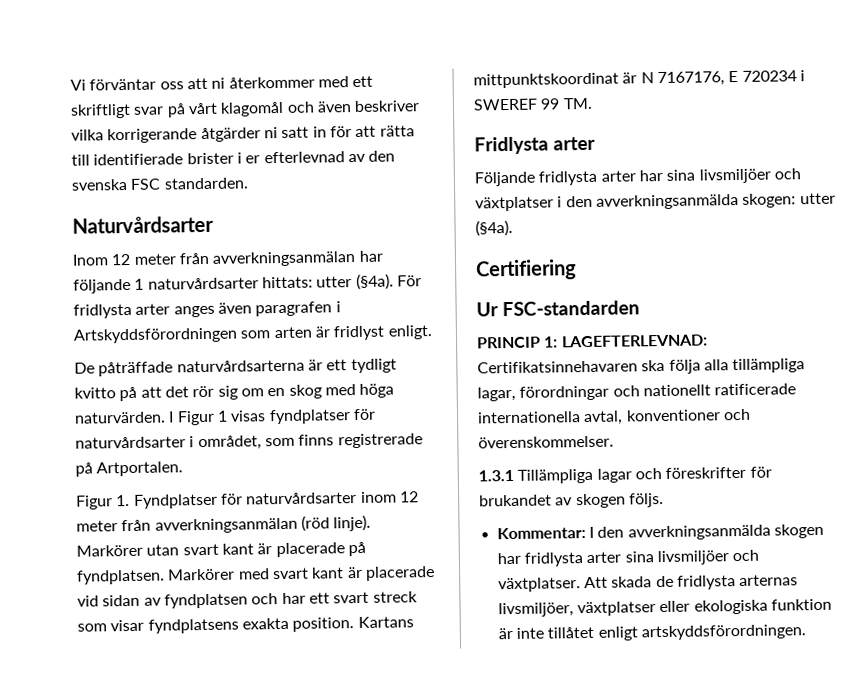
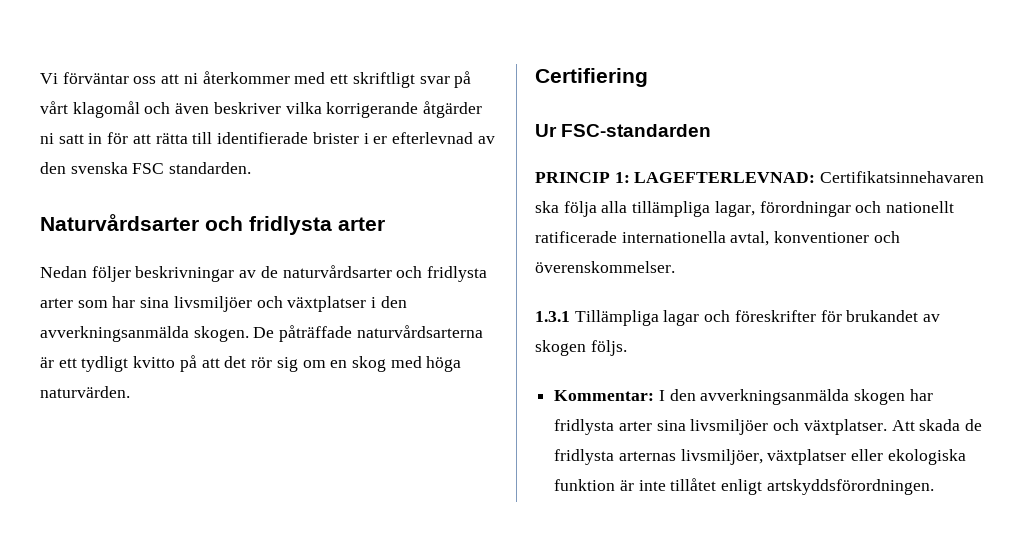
[72,250,383,267] [73,273,422,294] [73,301,341,319] [73,325,433,344] // Inom 12 meter från avverkningsanmälan har följande 1 naturvårdsarter hittats: utter (§4a). För fridlysta arter anges även paragrafen i Artskyddsförordningen som arten är fridlyst enligt. // -> [205,216,385,235] [40,265,488,282] [40,296,407,312] [40,326,249,342] och fridlysta arter // Nedan följer beskrivningar av de naturvårdsarter och fridlysta arter som har sina livsmiljöer och växtplatser i den avverkningsanmälda skogen.
[168,408,376,426] [75,433,423,451] [75,461,184,477] [76,491,419,510] [76,514,372,534] [76,541,366,558] [77,566,435,585] [77,591,418,609] [77,616,414,634] [473,70,805,89] [473,97,593,111] [474,136,596,155] [474,168,801,187] [475,192,836,212] [475,219,513,237] I Figur 1 visas fyndplatser för naturvårdsarter i området, som finns registrerade på Artportalen. // Figur 1. Fyndplatser för naturvårdsarter inom 12 meter från avverkningsanmälan (röd linje). Markörer utan svart kant är placerade på fyndplatsen. Markörer med svart kant är placerade vid sidan av fyndplatsen och har ett svart streck som visar fyndplatsens exakta position. Kartans mittpunktskoordinat är N 7167176, E 720234 i SWEREF 99 TM. // Fridlysta arter // Följande fridlysta arter har sina livsmiljöer och växtplatser i den avverkningsanmälda skogen: utter (§4a). -> (130, 392) none

